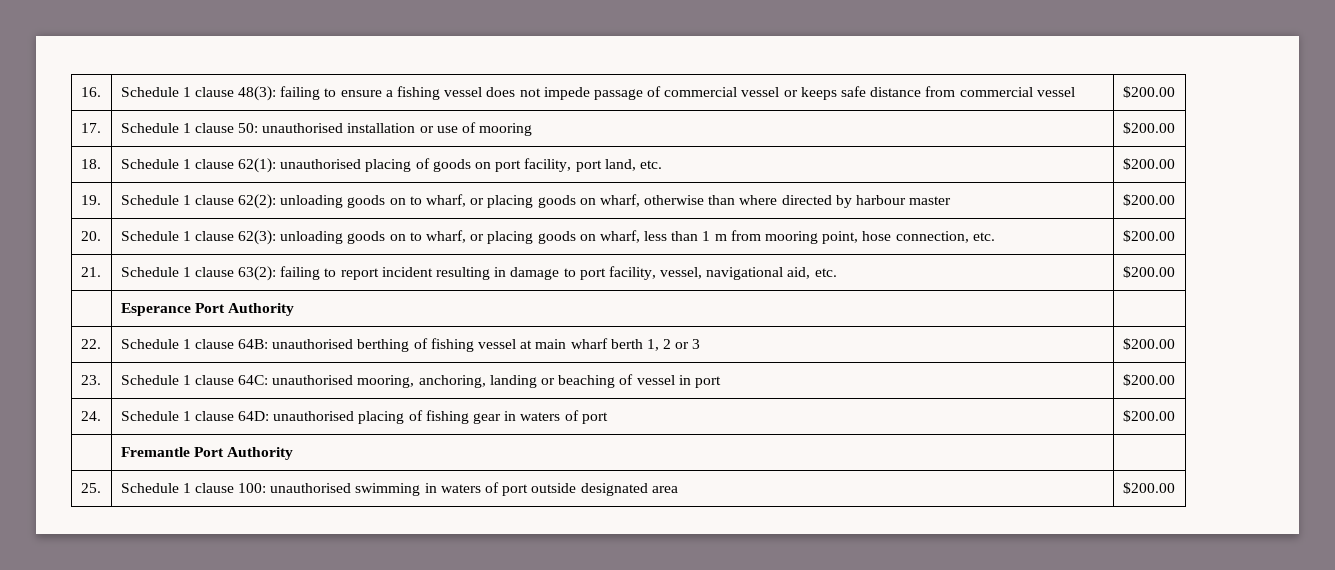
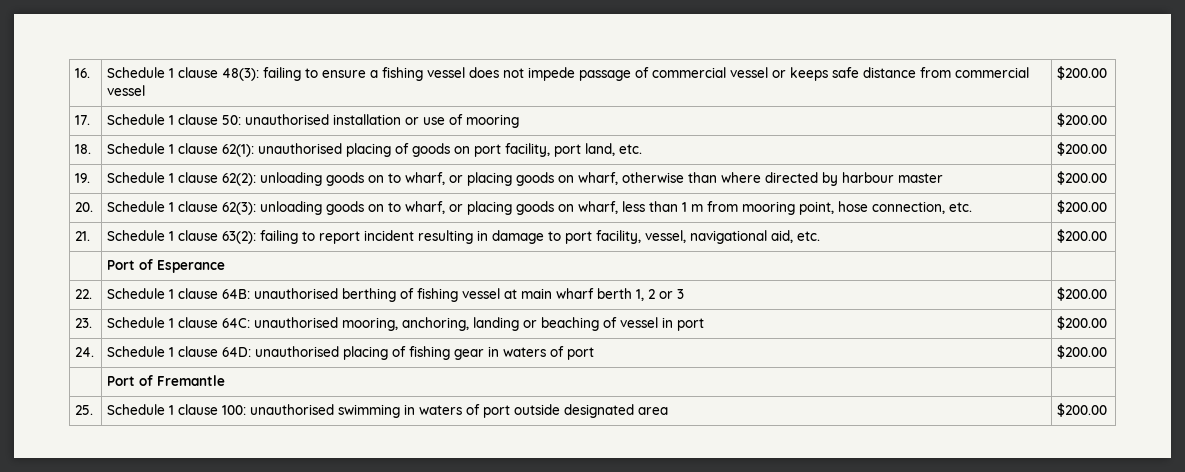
(1175, 272) none -> [107,259,154,270] Port of
[194,303,294,316] Port Authority -> (226, 266) none
(1175, 416) none -> [107,375,154,386] Port of
[193,447,293,460] Port Authority -> (226, 380) none

